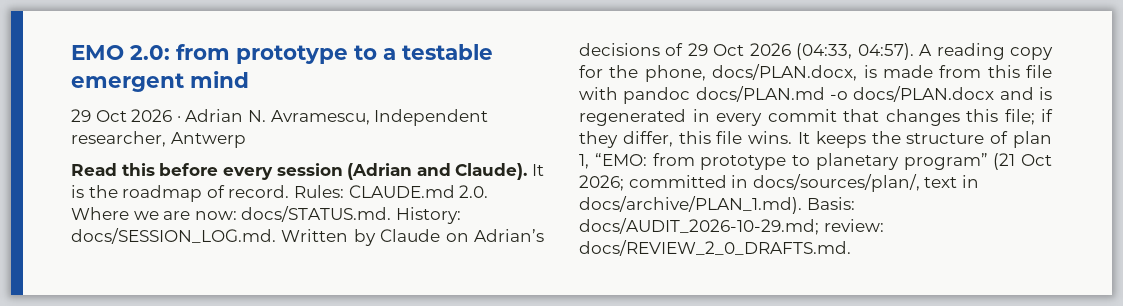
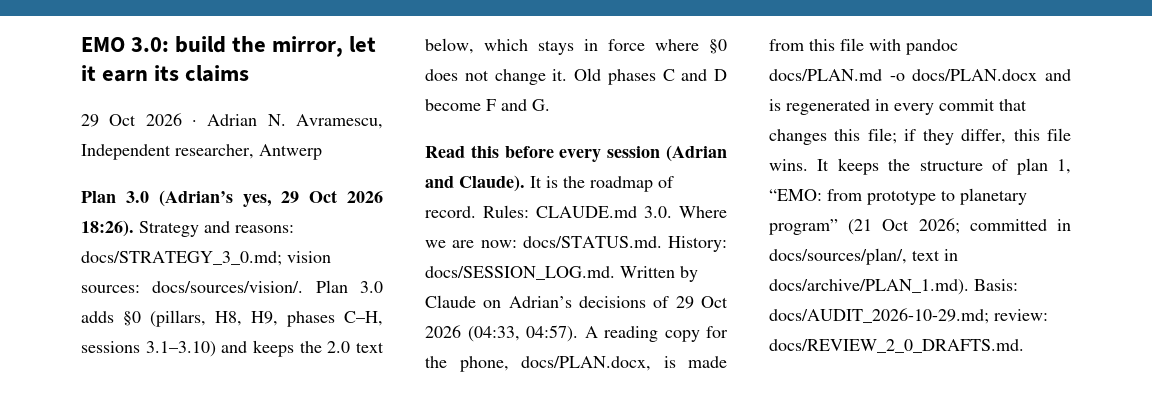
[130,44,493,64] [71,71,249,92] 2.0: from prototype to a testable emergent mind -> [131,36,377,57] [81,65,250,82] 3.0: build the mirror, let it earn its claims
(246, 140) none -> [81,190,383,207] [81,220,294,237] [81,251,331,266] [81,280,383,293] [81,310,383,327] [81,340,384,357] [425,38,727,55] [425,68,727,85] [425,99,550,111] // Plan 3.0 (Adrian’s yes, 29 Oct 2026 18:26). Strategy and reasons: docs/STRATEGY_3_0.md; vision sources: docs/sources/vision/. Plan 3.0 adds §0 (pillars, H8, H9, phases C–H, sessions 3.1–3.10) and keeps the 2.0 text below, which stays in force where §0 does not change it. Old phases C and D become F and G.
[459,185,489,198] 2.0. -> [644,206,672,218] 3.0.

